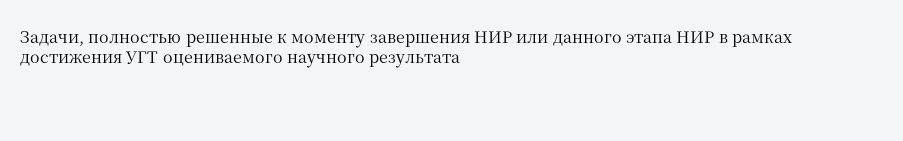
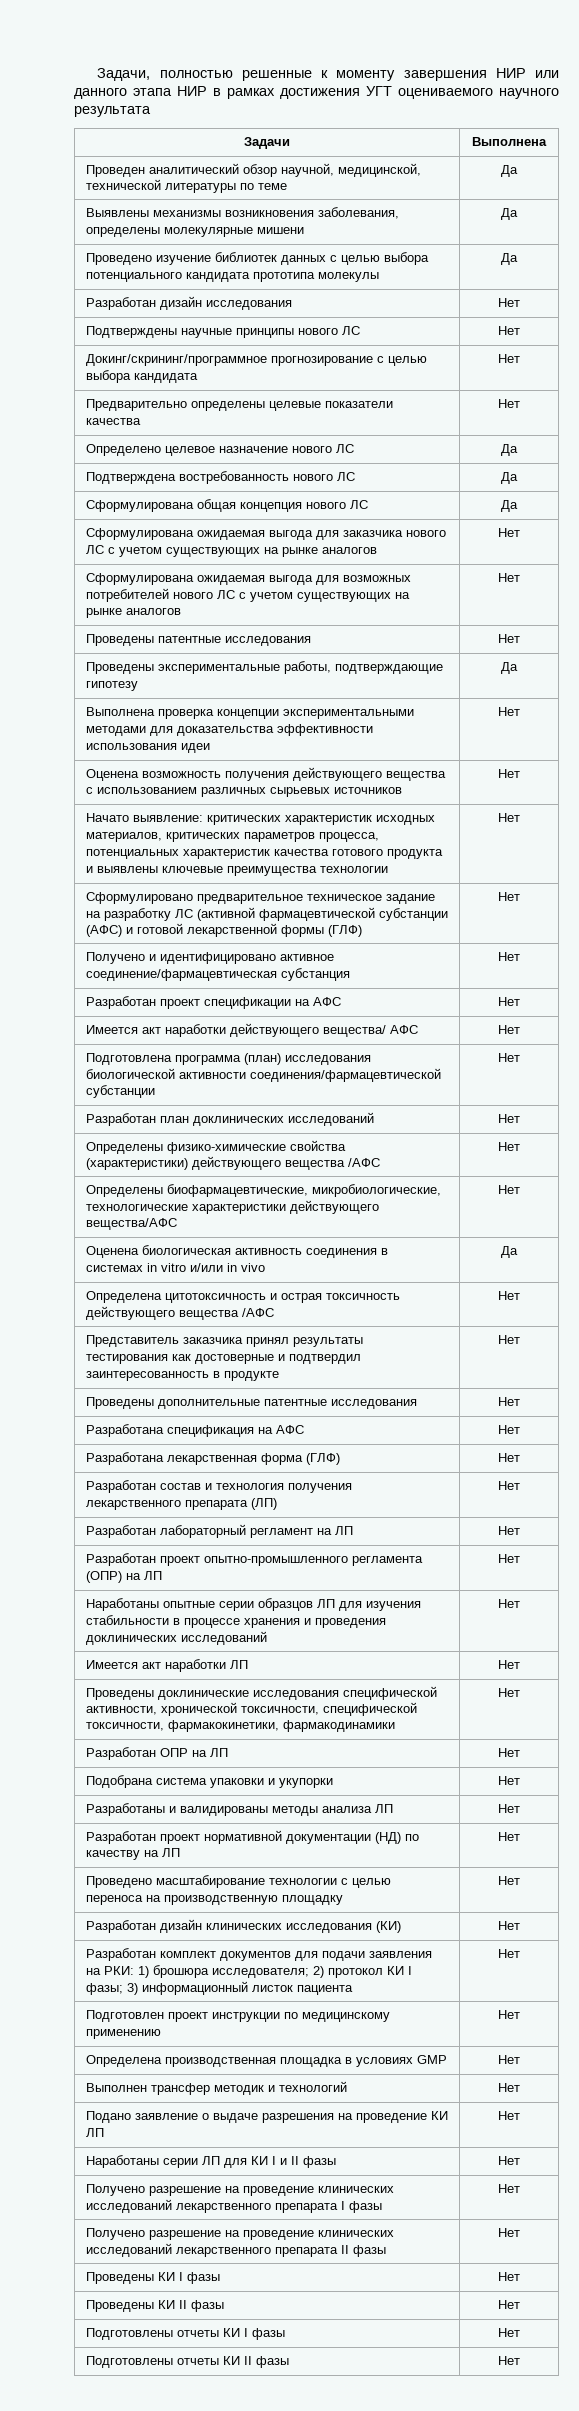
(461, 61) none -> [244,137,290,149] [472,137,547,146] [85,163,421,177] [85,179,287,193] [501,165,518,177] [85,207,399,219] [85,227,304,237] [501,208,518,220] [85,252,429,265] [85,272,379,282] [501,253,518,265] [85,296,292,310] [498,298,520,307] [85,326,360,338] [498,326,520,335] [85,354,427,366] [85,370,198,383] [498,354,520,363] [85,399,393,411] [85,418,141,425] [498,399,520,408] [85,444,354,456] [501,444,518,456] [85,471,355,484] [501,472,518,484] [85,499,368,512] [501,500,518,512] [85,528,446,540] [85,545,377,557] [498,528,520,537] [85,573,411,585] [85,588,410,602] [85,608,181,618] [498,573,520,582] [85,634,311,646] [498,634,520,643] [85,661,443,674] [85,681,138,691] [501,662,518,674] [85,707,414,719] [85,724,373,736] [85,743,210,753] [498,707,520,716] [85,767,446,781] [85,787,402,797] [498,769,520,778] [85,813,435,825] [85,832,379,842] [85,849,443,859] [85,866,388,876] [498,813,520,822] [85,892,435,904] [85,907,448,921] [85,923,362,937] [498,892,520,901] [85,952,334,964] [85,968,350,981] [498,952,520,961] [85,996,341,1009] [498,997,520,1006] [85,1023,418,1037] [498,1025,520,1034] [85,1053,371,1065] [85,1068,441,1082] [85,1085,155,1098] [498,1053,520,1062] [85,1112,374,1126] [498,1114,520,1123] [85,1140,346,1154] [85,1156,380,1170] [498,1142,520,1151] [85,1184,441,1197] [85,1200,379,1214] [85,1218,177,1230] [498,1185,520,1194] [85,1245,388,1258] [85,1263,265,1272] [501,1246,518,1258] [85,1291,400,1303] [85,1306,274,1320] [498,1291,520,1300] [85,1335,363,1347] [85,1354,361,1364] [85,1371,279,1381] [498,1335,520,1344] [85,1397,417,1409] [498,1397,520,1406] [85,1424,304,1437] [498,1425,520,1434] [85,1452,340,1465] [498,1453,520,1462] [85,1480,352,1493] [85,1498,277,1510] [498,1481,520,1490] [85,1524,353,1538] [498,1526,520,1535] [85,1553,423,1566] [85,1571,162,1583] [498,1554,520,1563] [85,1598,421,1611] [85,1615,386,1628] [85,1631,267,1645] [498,1599,520,1608] [85,1659,248,1672] [498,1660,520,1669] [85,1686,437,1700] [85,1702,417,1716] [85,1720,395,1732] [498,1688,520,1697] [85,1747,228,1760] [498,1748,520,1757] [85,1775,333,1788] [498,1776,520,1785] [85,1803,393,1816] [498,1804,520,1813] [85,1830,419,1844] [85,1848,180,1860] [498,1832,520,1841] [85,1875,391,1888] [85,1895,343,1905] [498,1876,520,1885] [85,1919,401,1933] [498,1921,520,1930] [85,1948,432,1961] [85,1965,412,1978] [85,1981,353,1995] [498,1949,520,1958] [85,2010,390,2022] [85,2029,161,2039] [498,2010,520,2019] [85,2055,447,2067] [498,2055,520,2064] [85,2081,347,2095] [498,2083,520,2092] [85,2111,448,2123] [85,2128,104,2137] [498,2111,520,2120] [85,2155,336,2168] [498,2156,520,2165] [85,2184,394,2196] [85,2199,382,2213] [498,2184,520,2193] [85,2228,394,2240] [85,2243,386,2257] [498,2228,520,2237] [85,2272,220,2284] [498,2272,520,2281] [85,2300,224,2312] [498,2300,520,2309] [85,2328,285,2340] [498,2328,520,2337] [85,2356,289,2368] [498,2356,520,2365] // Задачи | Выполнена // Проведен аналитический обзор научной, медицинской, технической литературы по теме | Да // Выявлены механизмы возникновения заболевания, определены молекулярные мишени | Да // Проведено изучение библиотек данных с целью выбора потенциального кандидата прототипа молекулы | Да // Разработан дизайн исследования | Нет // Подтверждены научные принципы нового ЛС | Нет // Докинг/скрининг/программное прогнозирование с целью выбора кандидата | Нет // Предварительно определены целевые показатели качества | Нет // Определено целевое назначение нового ЛС | Да // Подтверждена востребованность нового ЛС | Да // Сформулирована общая концепция нового ЛС | Да // Сформулирована ожидаемая выгода для заказчика нового ЛС с учетом существующих на рынке аналогов | Нет // Сформулирована ожидаемая выгода для возможных потребителей нового ЛС с учетом существующих на рынке аналогов | Нет // Проведены патентные исследования | Нет // Проведены экспериментальные работы, подтверждающие гипотезу | Да // Выполнена проверка концепции экспериментальными методами для доказательства эффективности использования идеи | Нет // Оценена возможность получения действующего вещества с использованием различных сырьевых источников | Нет // Начато выявление: критических характеристик исходных материалов, критических параметров процесса, потенциальных характеристик качества готового продукта и выявлены ключевые преимущества технологии | Нет // Сформулировано предварительное техническое задание на разработку ЛС (активной фармацевтической субстанции (АФС) и готовой лекарственной формы (ГЛФ) | Нет // Получено и идентифицировано активное соединение/фармацевтическая субстанция | Нет // Разработан проект спецификации на АФС | Нет // Имеется акт наработки действующего вещества/ АФС | Нет // Подготовлена программа (план) исследования биологической активности соединения/фармацевтической субстанции | Нет // Разработан план доклинических исследований | Нет // Определены физико-химические свойства (характеристики) действующего вещества /АФС | Нет // Определены биофармацевтические, микробиологические, технологические характеристики действующего вещества/АФС | Нет // Оценена биологическая активность соединения в системах in vitro и/или in vivo | Да // Определена цитотоксичность и острая токсичность действующего вещества /АФС | Нет // Представитель заказчика принял результаты тестирования как достоверные и подтвердил заинтересованность в продукте | Нет // Проведены дополнительные патентные исследования | Нет // Разработана спецификация на АФС | Нет // Разработана лекарственная форма (ГЛФ) | Нет // Разработан состав и технология получения лекарственного препарата (ЛП) | Нет // Разработан лабораторный регламент на ЛП | Нет // Разработан проект опытно-промышленного регламента (ОПР) на ЛП | Нет // Наработаны опытные серии образцов ЛП для изучения стабильности в процессе хранения и проведения доклинических исследований | Нет // Имеется акт наработки ЛП | Нет // Проведены доклинические исследования специфической активности, хронической токсичности, специфической токсичности, фармакокинетики, фармакодинамики | Нет // Разработан ОПР на ЛП | Нет // Подобрана система упаковки и укупорки | Нет // Разработаны и валидированы методы анализа ЛП | Нет // Разработан проект нормативной документации (НД) по качеству на ЛП | Нет // Проведено масштабирование технологии с целью переноса на производственную площадку | Нет // Разработан дизайн клинических исследования (КИ) | Нет // Разработан комплект документов для подачи заявления на РКИ: 1) брошюра исследователя; 2) протокол КИ I фазы; 3) информационный листок пациента | Нет // Подготовлен проект инструкции по медицинскому применению | Нет // Определена производственная площадка в условиях GMP | Нет // Выполнен трансфер методик и технологий | Нет // Подано заявление о выдаче разрешения на проведение КИ ЛП | Нет // Наработаны серии ЛП для КИ I и II фазы | Нет // Получено разрешение на проведение клинических исследований лекарственного препарата I фазы | Нет // Получено разрешение на проведение клинических исследований лекарственного препарата II фазы | Нет // Проведены КИ I фазы | Нет // Проведены КИ II фазы | Нет // Подготовлены отчеты КИ I фазы | Нет // Подготовлены отчеты КИ II фазы | Нет

